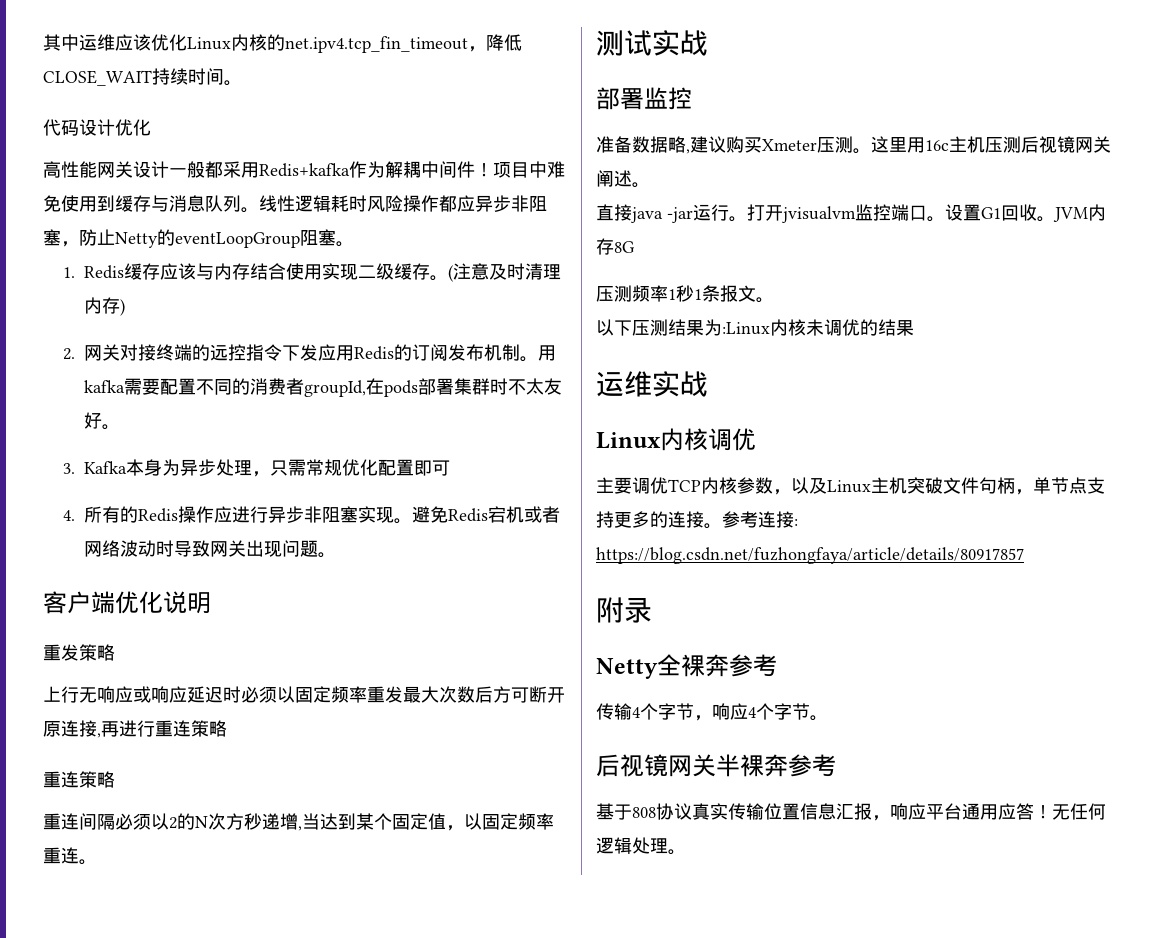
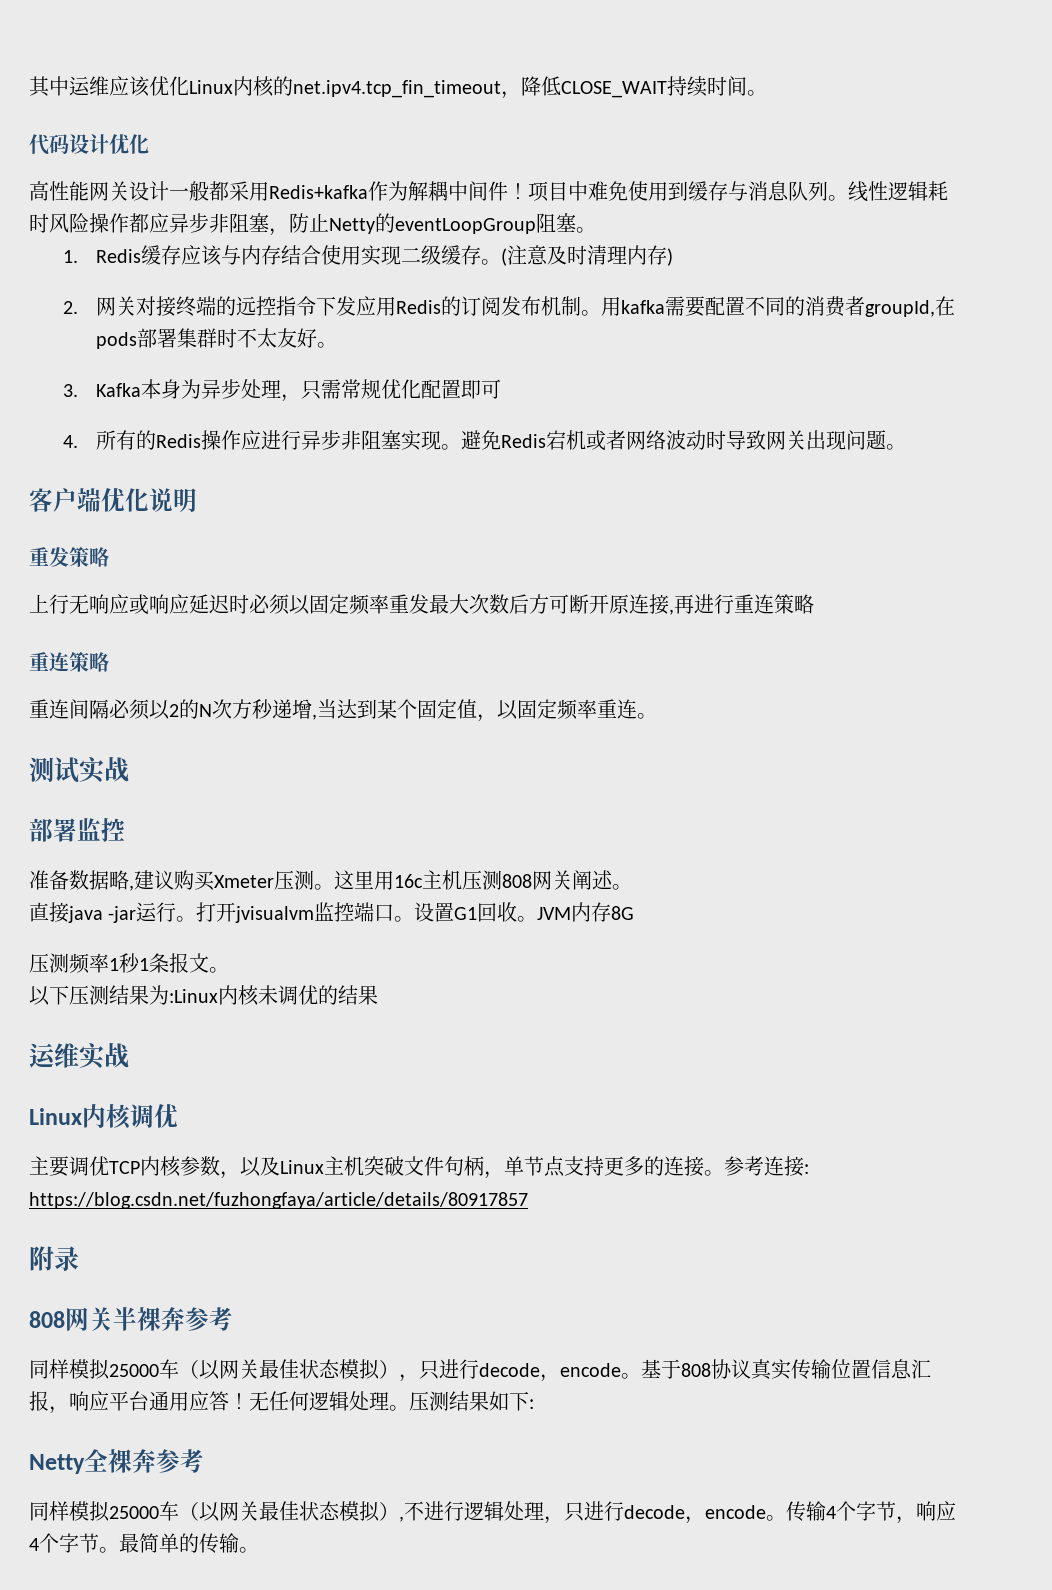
[1021,136,1075,153] 后视镜 -> [502,874,532,888] 808
[596,654,777,679] [596,703,828,721] [596,754,836,777] Netty全裸奔参考 // 传输4个字节，响应4个字节。 // 后视镜网关半裸奔参考 // -> [29,1307,233,1331] [29,1359,641,1382] 808网关半裸奔参考 // 同样模拟25000车（以网关最佳状态模拟），只进行decode，encode。
(686, 852) none -> [409,1391,534,1411] [29,1449,204,1474] [29,1501,956,1524] [29,1533,259,1553] 压测结果如下: // Netty全裸奔参考 // 同样模拟25000车（以网关最佳状态模拟）,不进行逻辑处理，只进行decode，encode。传输4个字节，响应4个字节。最简单的传输。

